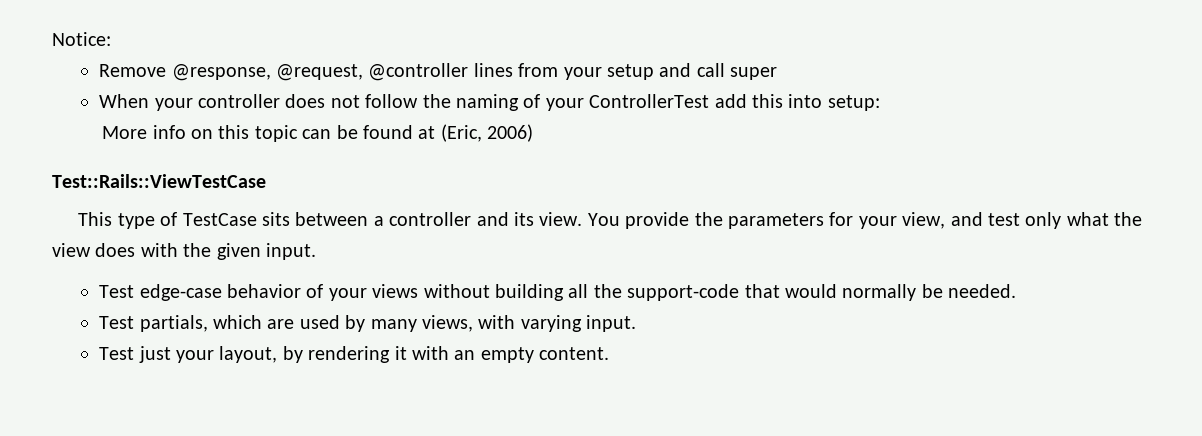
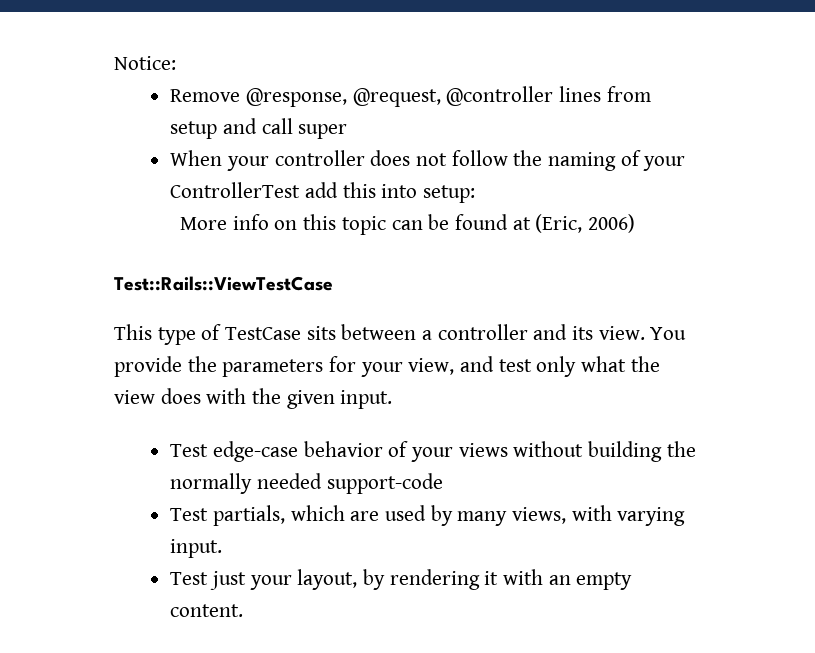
[563,67,602,80] your -> (651, 94) none
[568,284,1017,301] all the support-code that would normally be needed. -> [666,441,696,457] [170,473,443,494] the normally needed support-code

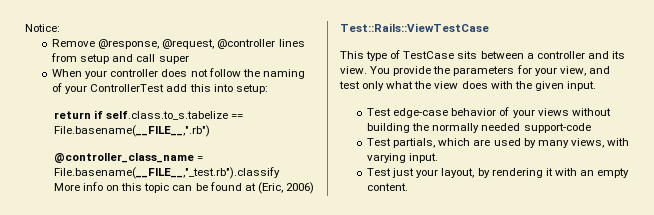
(475, 194) none -> [53,110,244,120] [53,125,210,137] [53,153,204,163] [53,167,280,179] // return if self.class.to_s.tabelize == File.basename(__FILE__,".rb") // @controller_class_name = File.basename(__FILE__,"_test.rb").classify

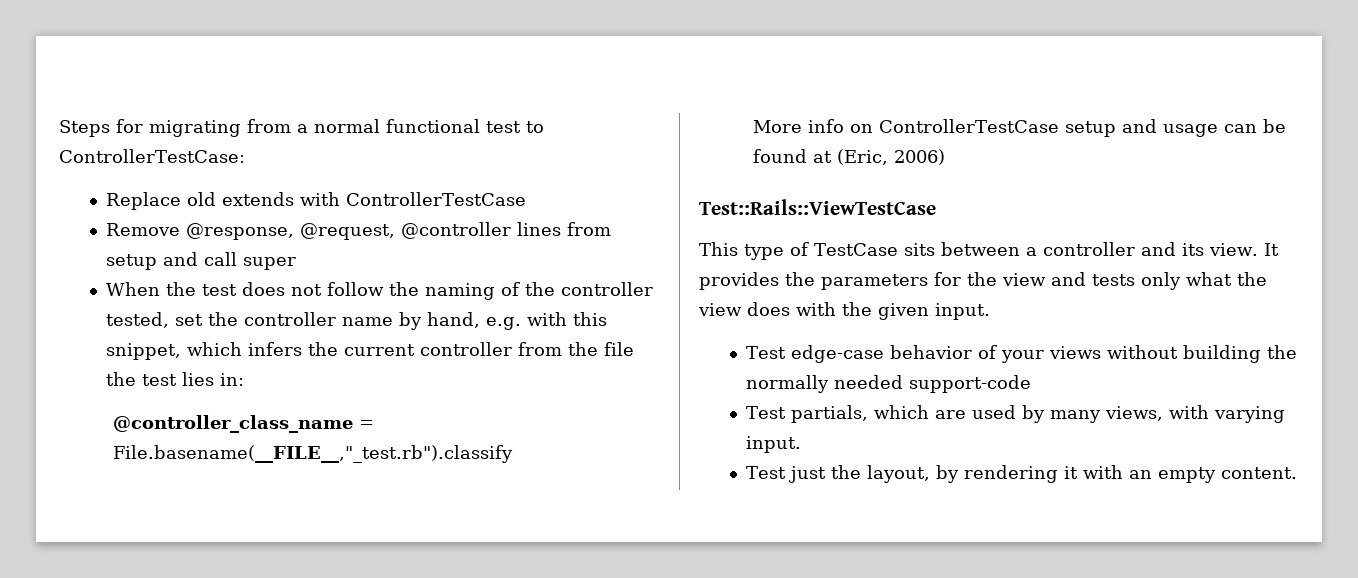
[25,24,60,32] Notice: -> [59,119,544,137] [59,149,245,163] [105,192,526,210] Steps for migrating from a normal functional test to ControllerTestCase: // Replace old extends with ControllerTestCase
[85,69,159,79] your controller -> [165,282,237,296] the test
[65,84,268,94] [53,110,244,120] [53,125,210,137] your ControllerTest add this into setup: // return if self.class.to_s.tabelize == File.basename(__FILE__,".rb") -> [524,282,653,296] [105,312,607,330] [105,342,634,360] [105,372,244,386] the controller tested, set the controller name by hand, e.g. with this snippet, which infers the current controller from the file the test lies in:
[121,183,170,193] this topic -> [879,119,1219,137] ControllerTestCase setup and usage
[370,66,432,76] You provide -> [1263,243,1279,256] [699,272,779,290] It provides
[534,66,610,76] [339,81,360,89] your view, and test -> [967,272,1135,286] the view and tests
[416,169,439,178] your -> [830,465,861,479] the

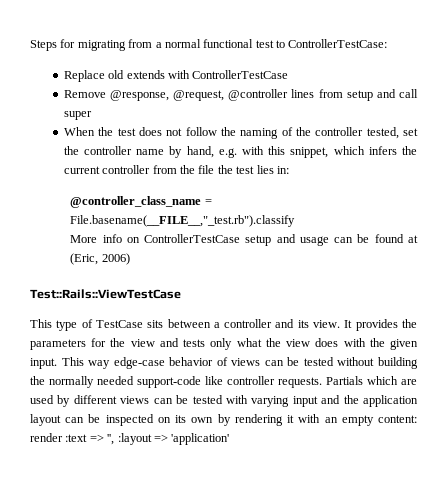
[745,346,786,359] // Test -> [61,357,111,369] This way
[1000,346,1101,363] your views -> [231,357,334,366] views can be tested
[745,405,1285,423] [745,436,801,453] [745,465,930,483] // Test partials, which are used by many views, with varying input. // Test just the layout, -> [205,376,417,388] [30,395,419,407] [30,414,214,426] like controller requests. Partials which are used by different views can be tested with varying input and the application layout can be inspected on its own
[1220,467,1297,479] content. -> [377,415,417,423] [30,433,230,445] content: render :text => '', :layout => 'application'

